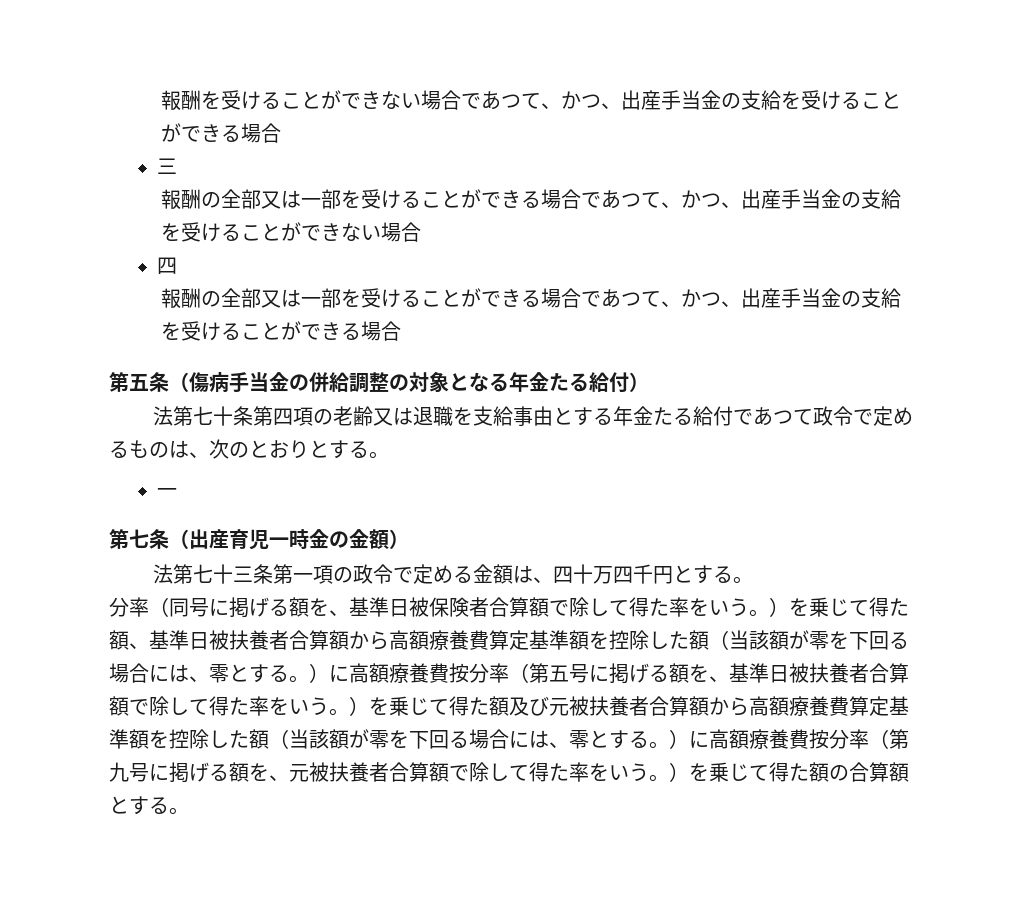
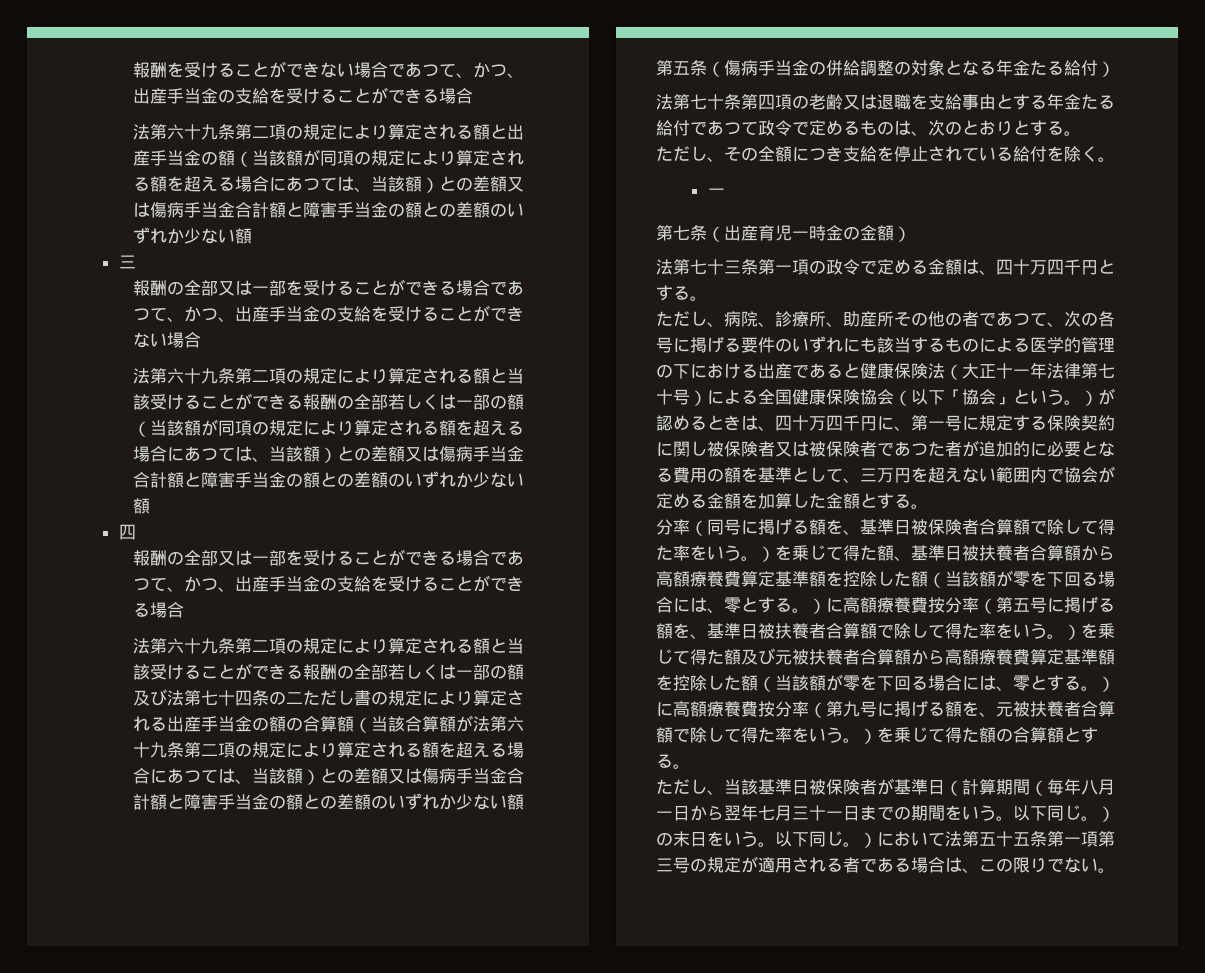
(282, 133) none -> [133,124,525,140] [133,149,525,167] [133,176,525,193] [133,202,525,218] [133,227,253,244] // 法第六十九条第二項の規定により算定される額と出産手当金の額（当該額が同項の規定により算定される額を超える場合にあつては、当該額）との差額又は傷病手当金合計額と障害手当金の額との差額のいずれか少ない額
(422, 232) none -> [133,368,525,384] [133,393,525,410] [133,419,525,437] [133,446,525,463] [133,471,525,488] [133,498,151,514] // 法第六十九条第二項の規定により算定される額と当該受けることができる報酬の全部若しくは一部の額（当該額が同項の規定により算定される額を超える場合にあつては、当該額）との差額又は傷病手当金合計額と障害手当金の額との差額のいずれか少ない額
(402, 331) none -> [133,638,525,654] [133,663,525,680] [133,689,525,706] [133,715,525,733] [133,742,525,758] [133,768,525,785] [133,793,525,810] // 法第六十九条第二項の規定により算定される額と当該受けることができる報酬の全部若しくは一部の額及び法第七十四条の二ただし書の規定により算定される出産手当金の額の合算額（当該合算額が法第六十九条第二項の規定により算定される額を超える場合にあつては、当該額）との差額又は傷病手当金合計額と障害手当金の額との差額のいずれか少ない額
(389, 455) none -> [656,146,1115,162] // ただし、その全額につき支給を停止されている給付を除く。
(753, 580) none -> [656,311,1115,327] [656,336,1115,353] [656,362,1115,380] [656,388,1115,406] [656,415,1115,431] [656,440,1115,457] [656,466,1115,483] [656,493,928,509] // ただし、病院、診療所、助産所その他の者であつて、次の各号に掲げる要件のいずれにも該当するものによる医学的管理の下における出産であると健康保険法（大正十一年法律第七十号）による全国健康保険協会（以下「協会」という。）が認めるときは、四十万四千円に、第一号に規定する保険契約に関し被保険者又は被保険者であつた者が追加的に必要となる費用の額を基準として、三万円を超えない範囲内で協会が定める金額を加算した金額とする。
(189, 811) none -> [656,778,1115,796] [656,804,1115,822] [656,831,1115,848] [656,856,1115,873] // ただし、当該基準日被保険者が基準日（計算期間（毎年八月一日から翌年七月三十一日までの期間をいう。以下同じ。）の末日をいう。以下同じ。）において法第五十五条第一項第三号の規定が適用される者である場合は、この限りでない。

